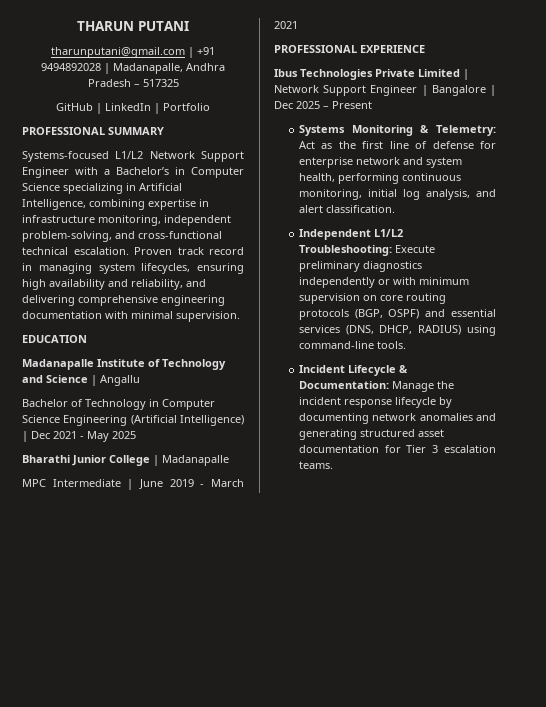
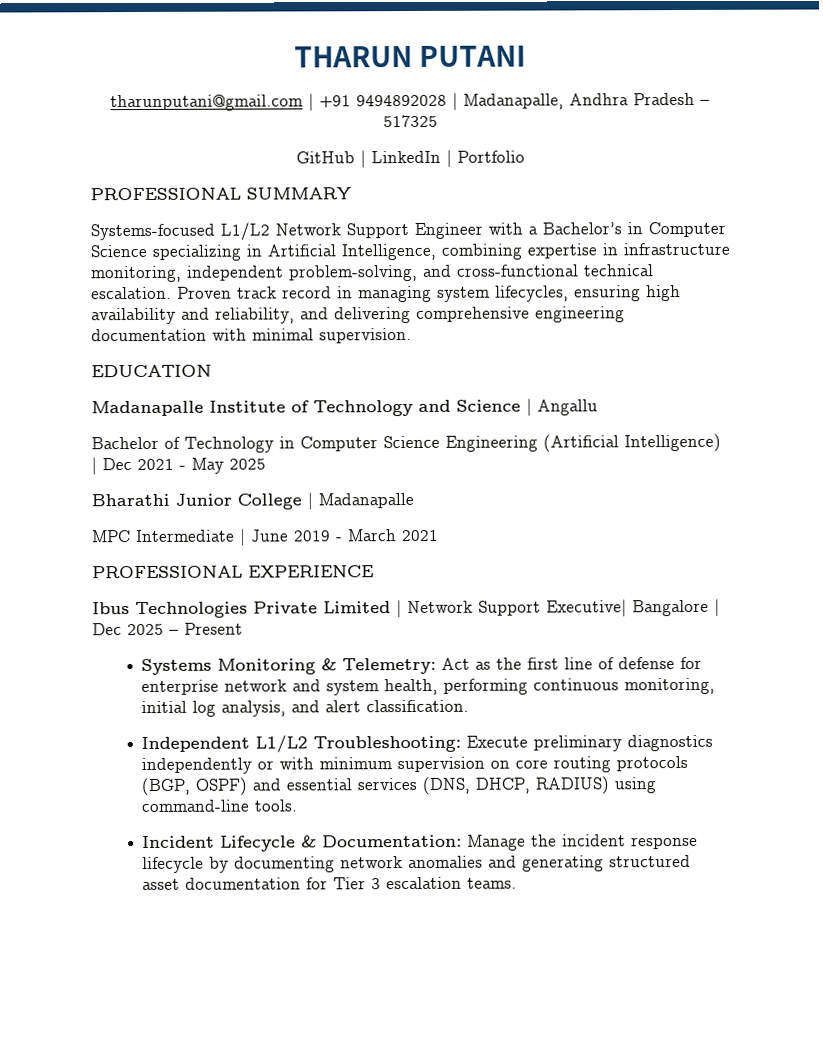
[370,85,428,96] Engineer | -> [546,599,627,618] Executive|

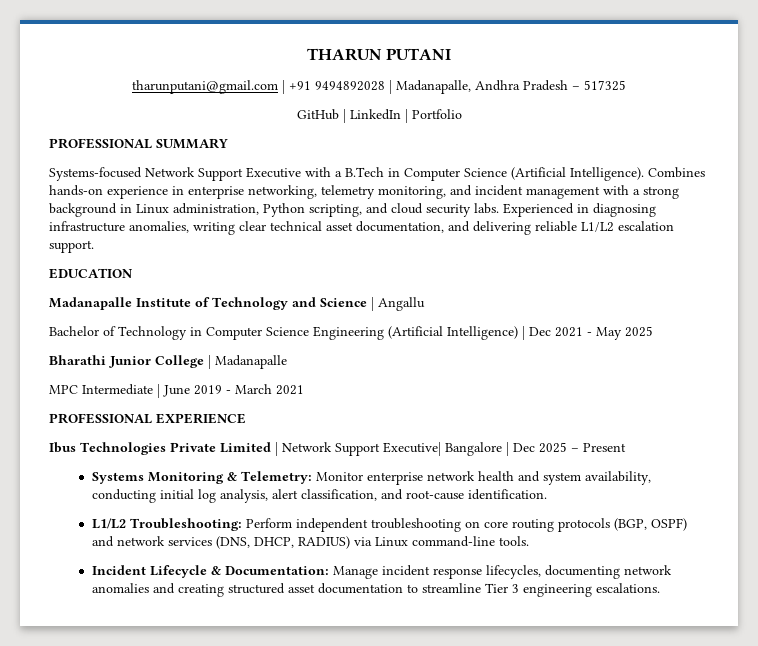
[220,221,726,241] [90,242,730,261] [91,264,654,283] [91,285,681,303] [91,306,625,325] [91,327,412,344] L1/L2 Network Support Engineer with a Bachelor’s in Computer Science specializing in Artificial Intelligence, combining expertise in infrastructure monitoring, independent problem-solving, and cross-functional technical escalation. Proven track record in managing system lifecycles, ensuring high availability and reliability, and delivering comprehensive engineering documentation with minimal supervision. -> [145,167,705,181] [49,185,679,199] [49,203,656,217] [49,221,674,235] [49,240,94,253] Network Support Executive with a B.Tech in Computer Science (Artificial Intelligence). Combines hands-on experience in enterprise networking, telemetry monitoring, and incident management with a strong background in Linux administration, Python scripting, and cloud security labs. Experienced in diagnosing infrastructure anomalies, writing clear technical asset documentation, and delivering reliable L1/L2 escalation support.
[441,656,703,670] Act as the first line of defense for -> [315,472,363,481] Monitor
(288, 685) none -> [477,471,514,481] health
[384,677,716,696] [141,699,470,717] [141,734,714,753] [141,756,486,774] health, performing continuous monitoring, initial log analysis, and alert classification. // Independent L1/L2 Troubleshooting: Execute preliminary diagnostics independently or with minimum supervision -> [584,471,651,485] [91,489,547,503] [91,518,461,532] availability, conducting initial log analysis, alert classification, and root-cause identification. // L1/L2 Troubleshooting: Perform independent troubleshooting
[286,778,353,791] essential -> [116,536,165,546] network
[614,777,657,794] using -> [353,537,408,547] via Linux
[531,834,558,847] the -> (378, 572) none
[142,856,230,873] lifecycle by -> [485,565,541,579] lifecycles,
[522,855,605,872] generating -> [177,584,224,597] creating
[306,876,518,890] for Tier 3 escalation teams. -> [406,583,660,597] to streamline Tier 3 engineering escalations.

